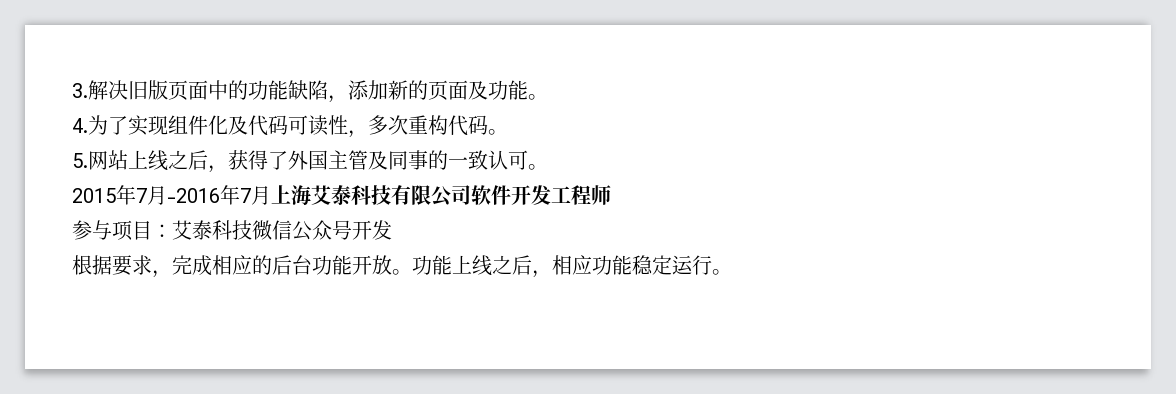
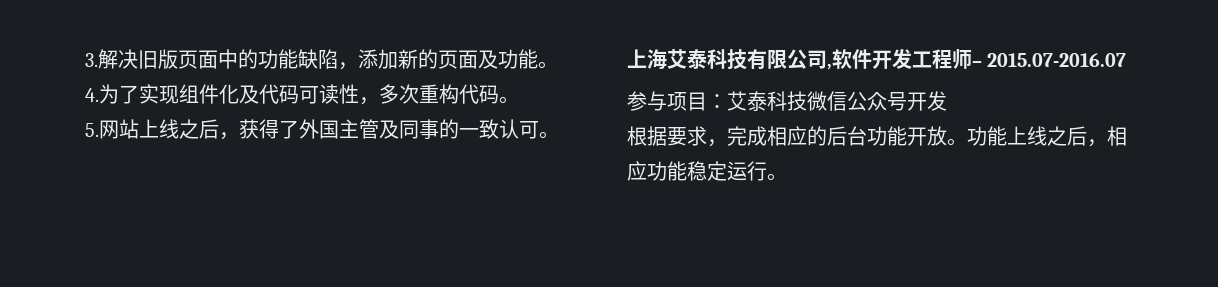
[72,185,271,205] 2015年7月-2016年7月 -> (559, 135) none
(471, 195) none -> [827,63,832,70] ,
(611, 195) none -> [972,53,1127,67] – 2015.07-2016.07

